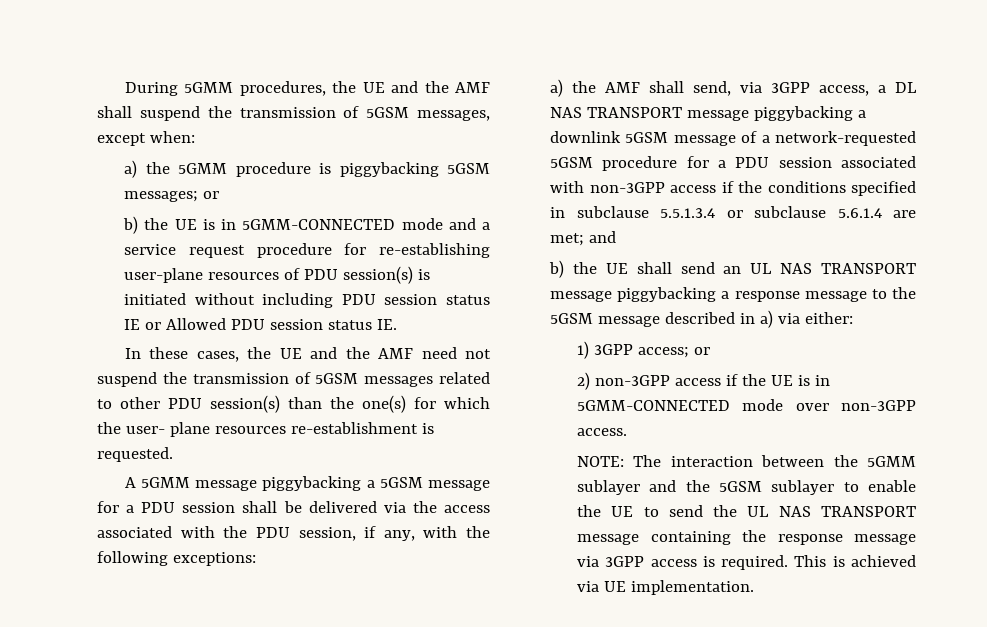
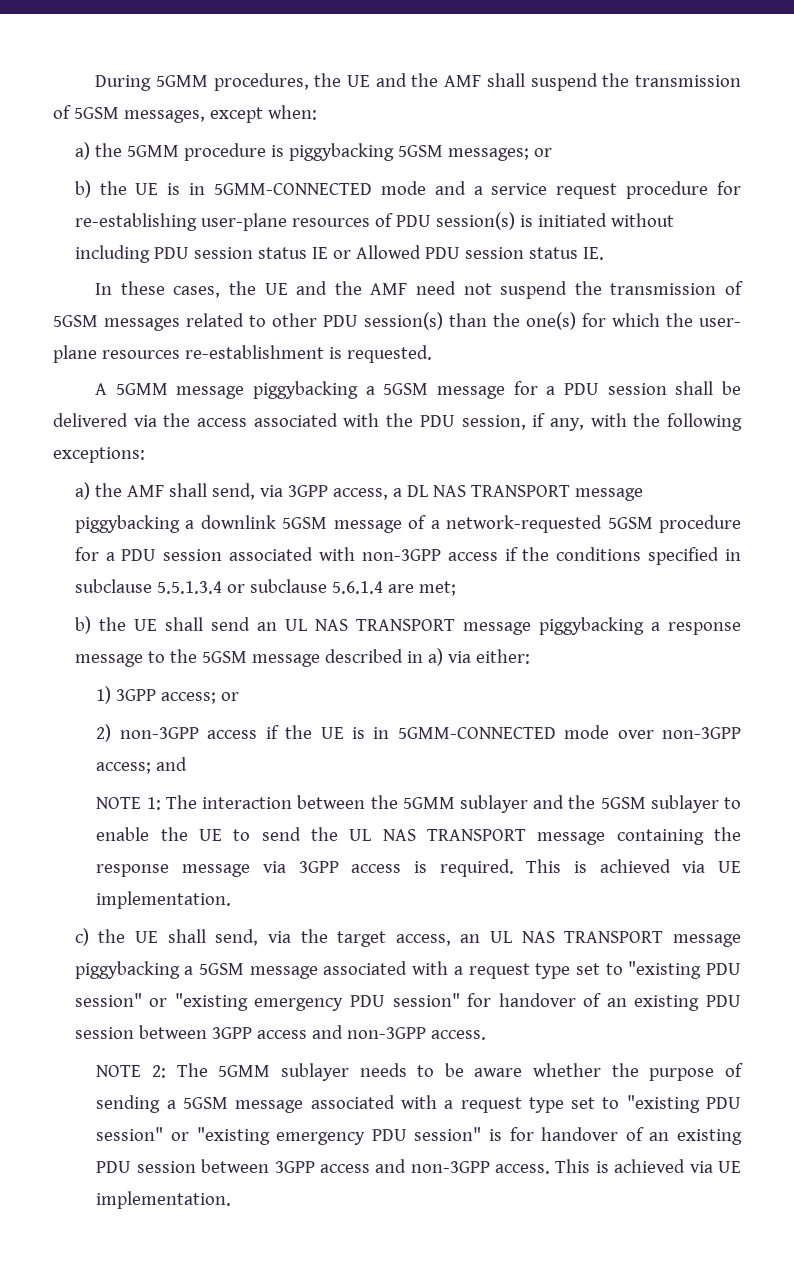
[589,231,617,243] and -> (456, 588) none
[577,428,628,436] [577,456,625,467] access. // NOTE: -> [96,757,188,774] [96,797,161,810] access; and // NOTE 1:
(755, 587) none -> [74,928,742,947] [74,961,741,979] [74,993,741,1011] [74,1025,486,1040] [96,1063,743,1081] [96,1095,741,1113] [96,1127,742,1145] [96,1159,741,1174] [96,1191,232,1209] // c) the UE shall send, via the target access, an UL NAS TRANSPORT message piggybacking a 5GSM message associated with a request type set to "existing PDU session" or "existing emergency PDU session" for handover of an existing PDU session between 3GPP access and non-3GPP access. // NOTE 2: The 5GMM sublayer needs to be aware whether the purpose of sending a 5GSM message associated with a request type set to "existing PDU session" or "existing emergency PDU session" is for handover of an existing PDU session between 3GPP access and non-3GPP access. This is achieved via UE implementation.

